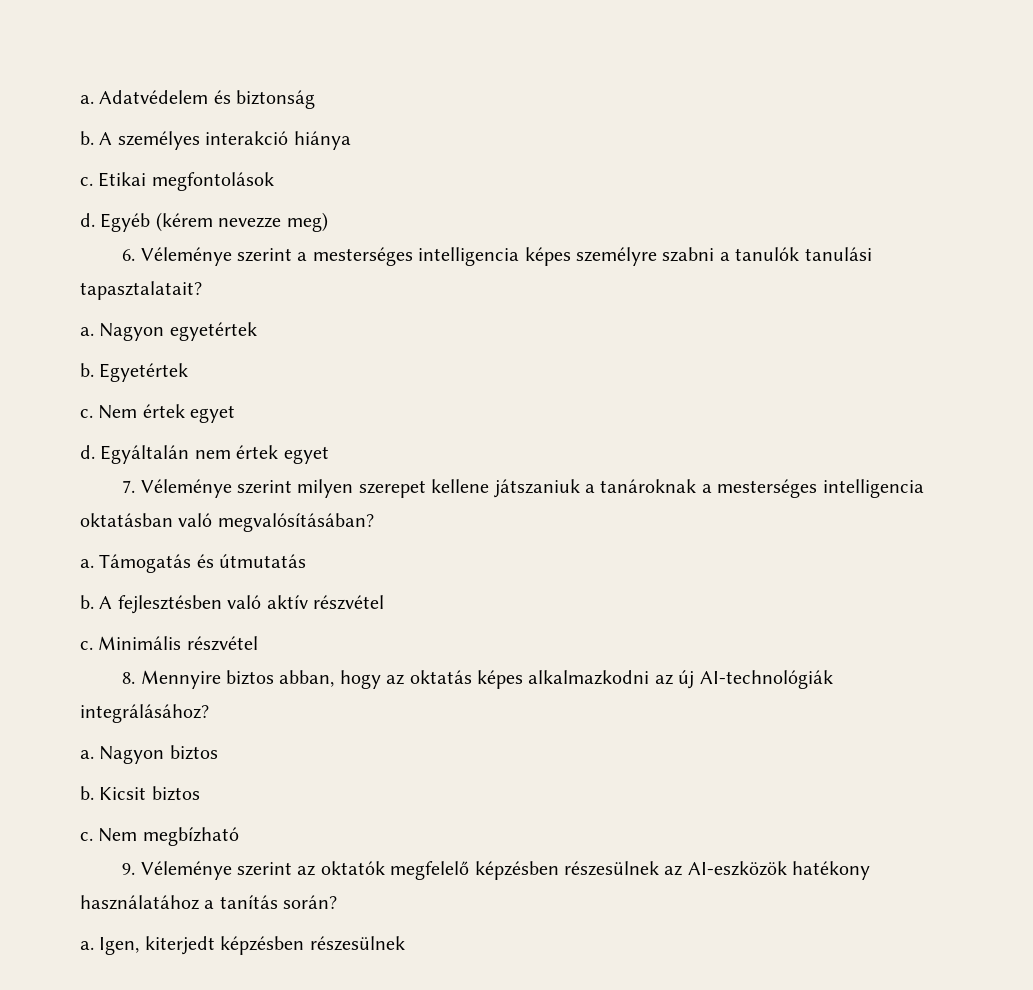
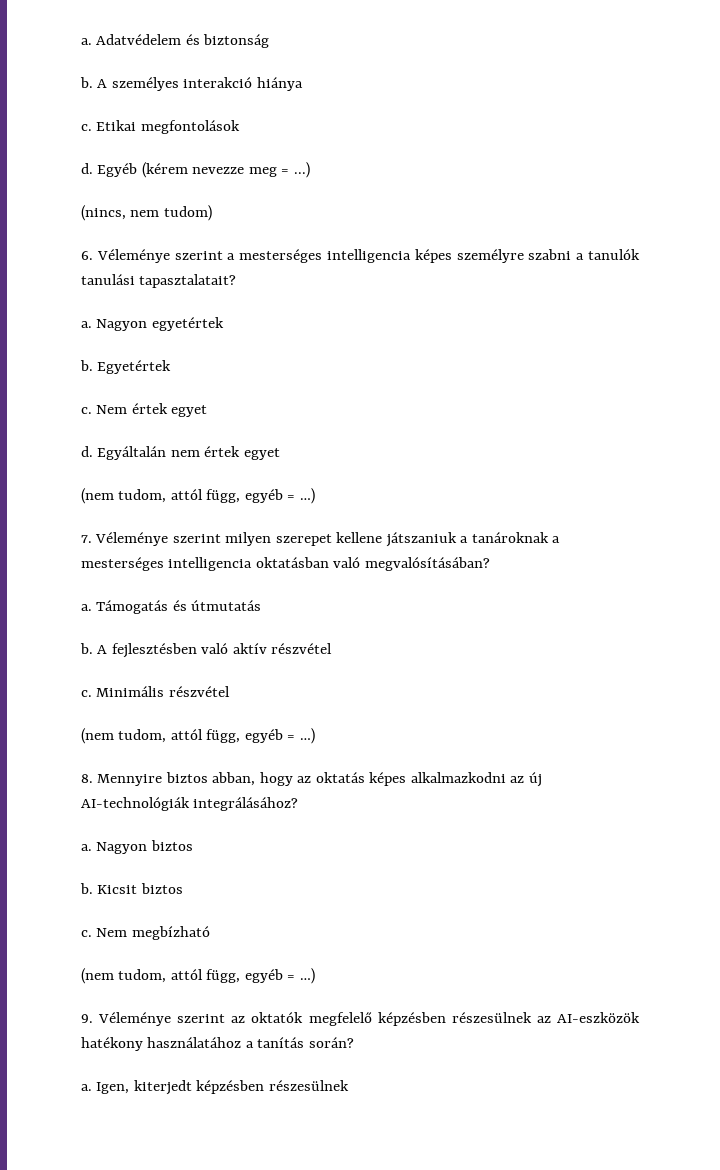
[286,212,328,232] meg) -> [248,162,310,178] [81,205,212,221] meg = ...) // (nincs, nem tudom)
(329, 455) none -> [81,488,315,504] // (nem tudom, attól függ, egyéb = …)
(258, 643) none -> [81,728,315,744] // (nem tudom, attól függ, egyéb = …)
(239, 836) none -> [81,968,315,984] // (nem tudom, attól függ, egyéb = …)

